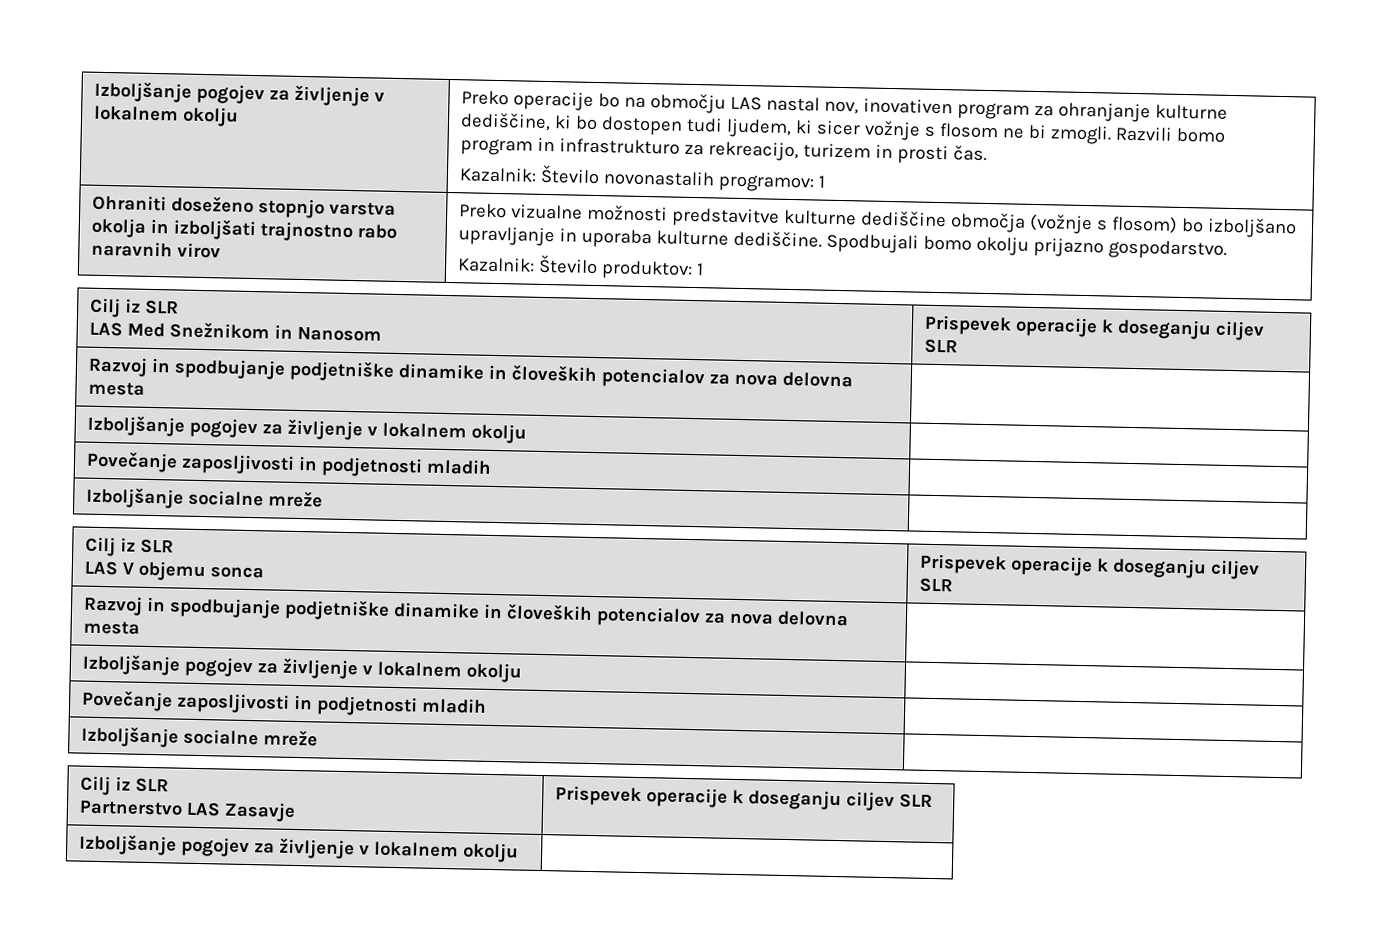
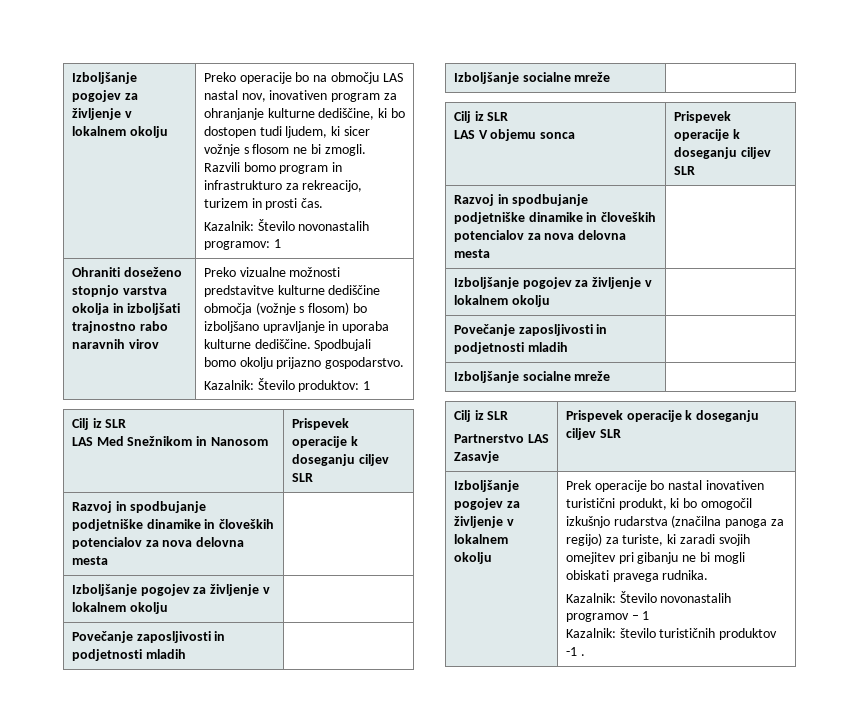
(520, 852) none -> [565,480,765,492] [565,498,753,510] [565,515,785,528] [565,533,750,546] [565,552,745,564] [565,570,709,582] [565,591,732,603] [565,611,650,622] [565,628,778,640] [565,647,585,656] Prek operacije bo nastal inovativen turistični produkt, ki bo omogočil izkušnjo rudarstva (značilna panoga za regijo) za turiste, ki zaradi svojih omejitev pri gibanju ne bi mogli obiskati pravega rudnika. // Kazalnik: Število novonastalih programov – 1 // Kazalnik: število turističnih produktov -1 .

